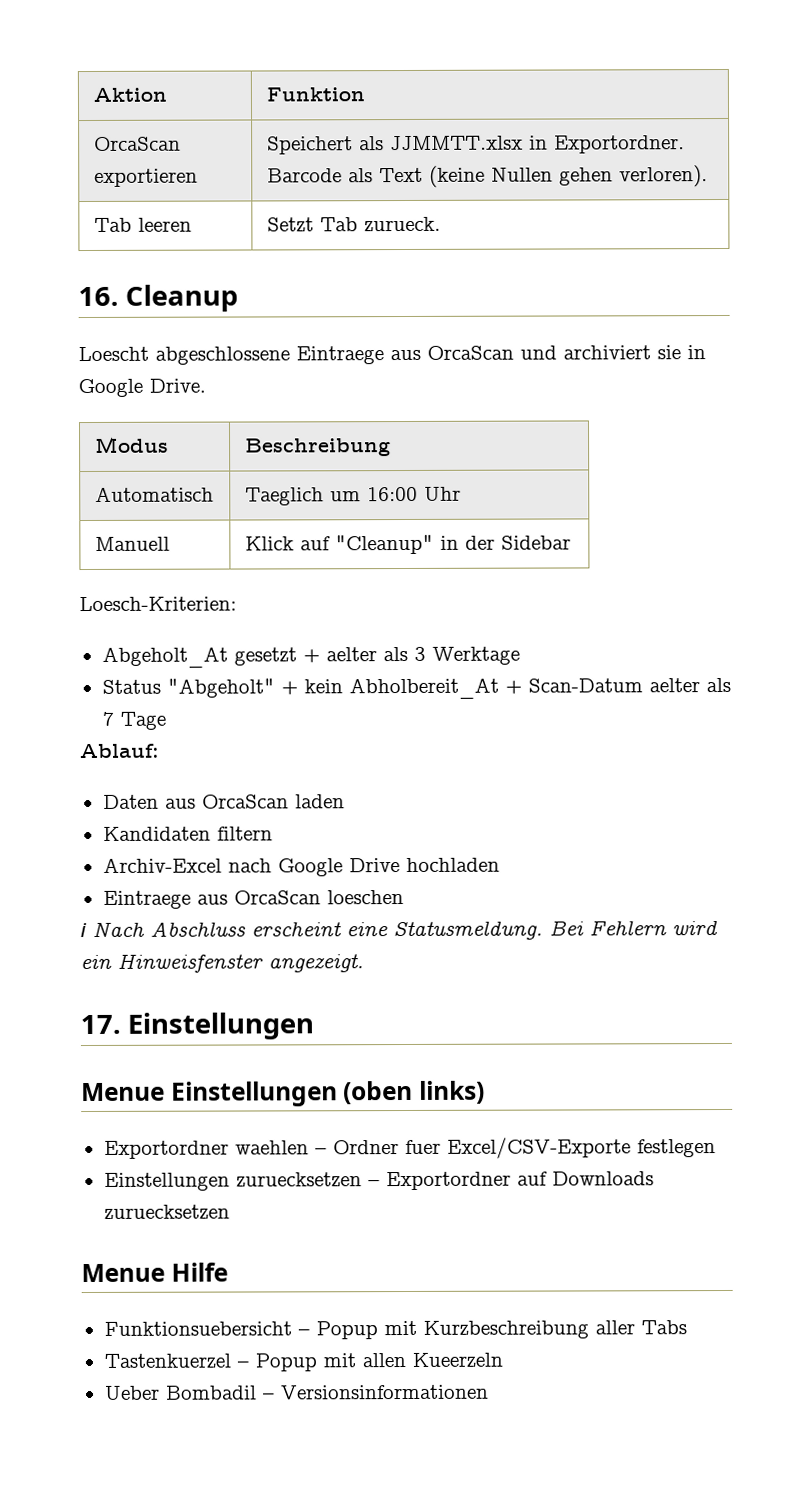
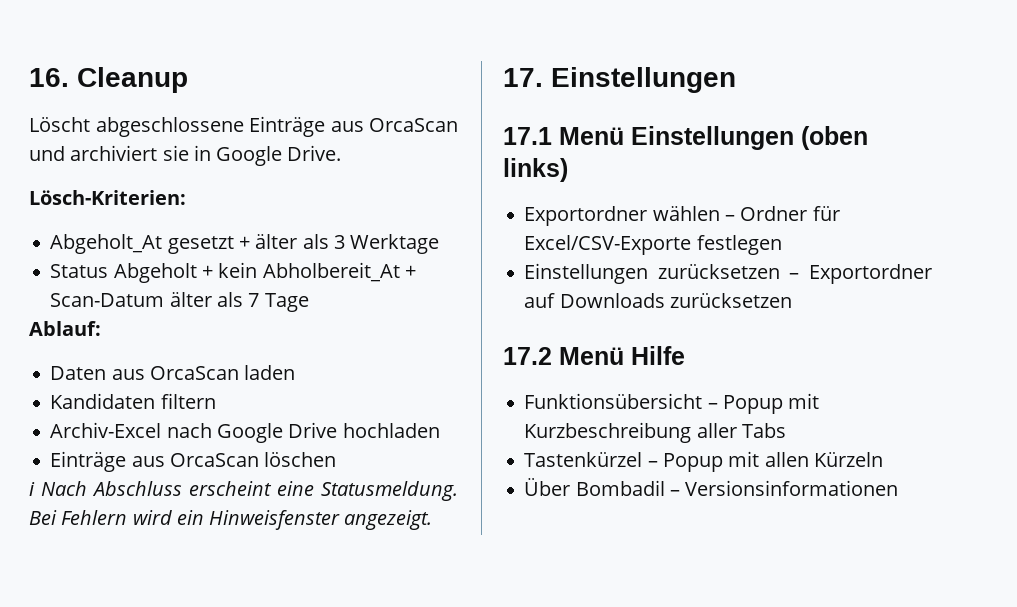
[92,87,167,102] [265,87,365,102] [93,136,181,151] [93,168,198,187] [266,135,685,155] [266,165,708,188] [93,217,192,232] [266,216,441,233] Aktion | Funktion // OrcaScan exportieren | Speichert als JJMMTT.xlsx in Exportordner. Barcode als Text (keine Nullen gehen verloren). // Tab leeren | Setzt Tab zurueck. // -> (29, 77) none
[78,346,384,365] Loescht abgeschlossene Eintraege -> [29,116,325,137] Löscht abgeschlossene Einträge
[94,436,169,453] [244,438,391,457] [94,486,214,502] [244,486,461,506] [94,536,170,551] [244,534,571,555] [79,596,237,612] // Modus | Beschreibung // Automatisch | Taeglich um 16:00 Uhr // Manuell | Klick auf "Cleanup" in der Sidebar // Loesch-Kriterien: -> [29,190,186,205] // Lösch-Kriterien:
[325,647,377,662] aelter -> [255,234,298,249] älter
[166,678,275,698] "Abgeholt" -> [113,263,197,283] Abgeholt
[648,678,700,693] aelter -> [169,292,212,307] älter
[102,890,404,909] Eintraege aus OrcaScan loeschen -> [50,451,337,472] Einträge aus OrcaScan löschen
[81,1082,165,1102] Menue -> [503,127,624,145] 17.1 Menü
[234,1140,309,1155] waehlen -> [652,206,720,221] wählen
[404,1139,441,1155] fuer -> [812,206,840,221] für
[235,1172,362,1188] zuruecksetzen -> [657,264,780,279] zurücksetzen
[103,1204,230,1220] [81,1263,165,1283] zuruecksetzen // Menue -> [669,293,792,308] [503,347,624,365] zurücksetzen // 17.2 Menü
[103,1321,292,1336] Funktionsuebersicht -> [524,393,703,409] Funktionsübersicht
[103,1353,231,1369] Tastenkuerzel -> [524,452,643,467] Tastenkürzel
[411,1352,503,1368] [104,1385,160,1400] Kueerzeln // Ueber -> [813,452,883,467] [524,478,571,496] Kürzeln // Über

